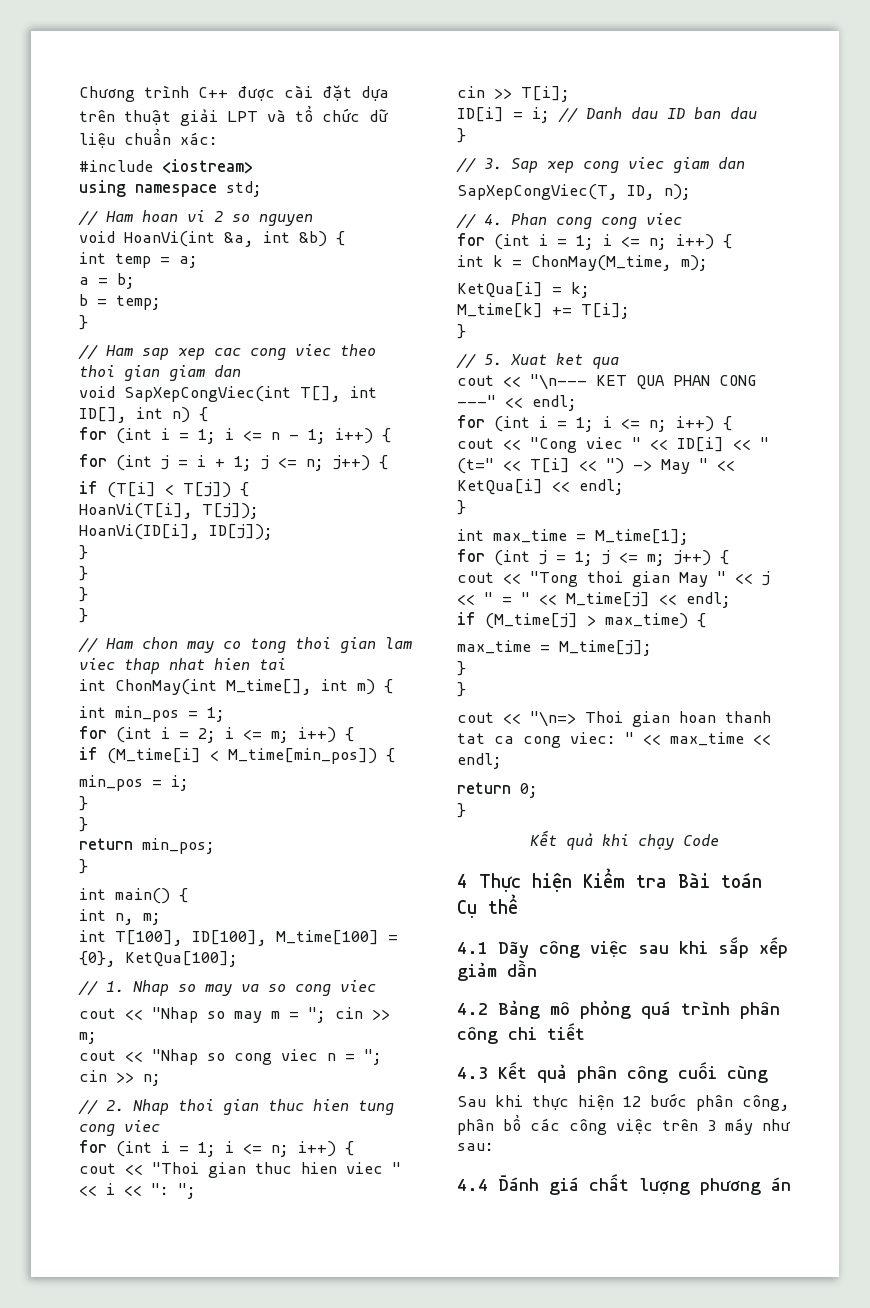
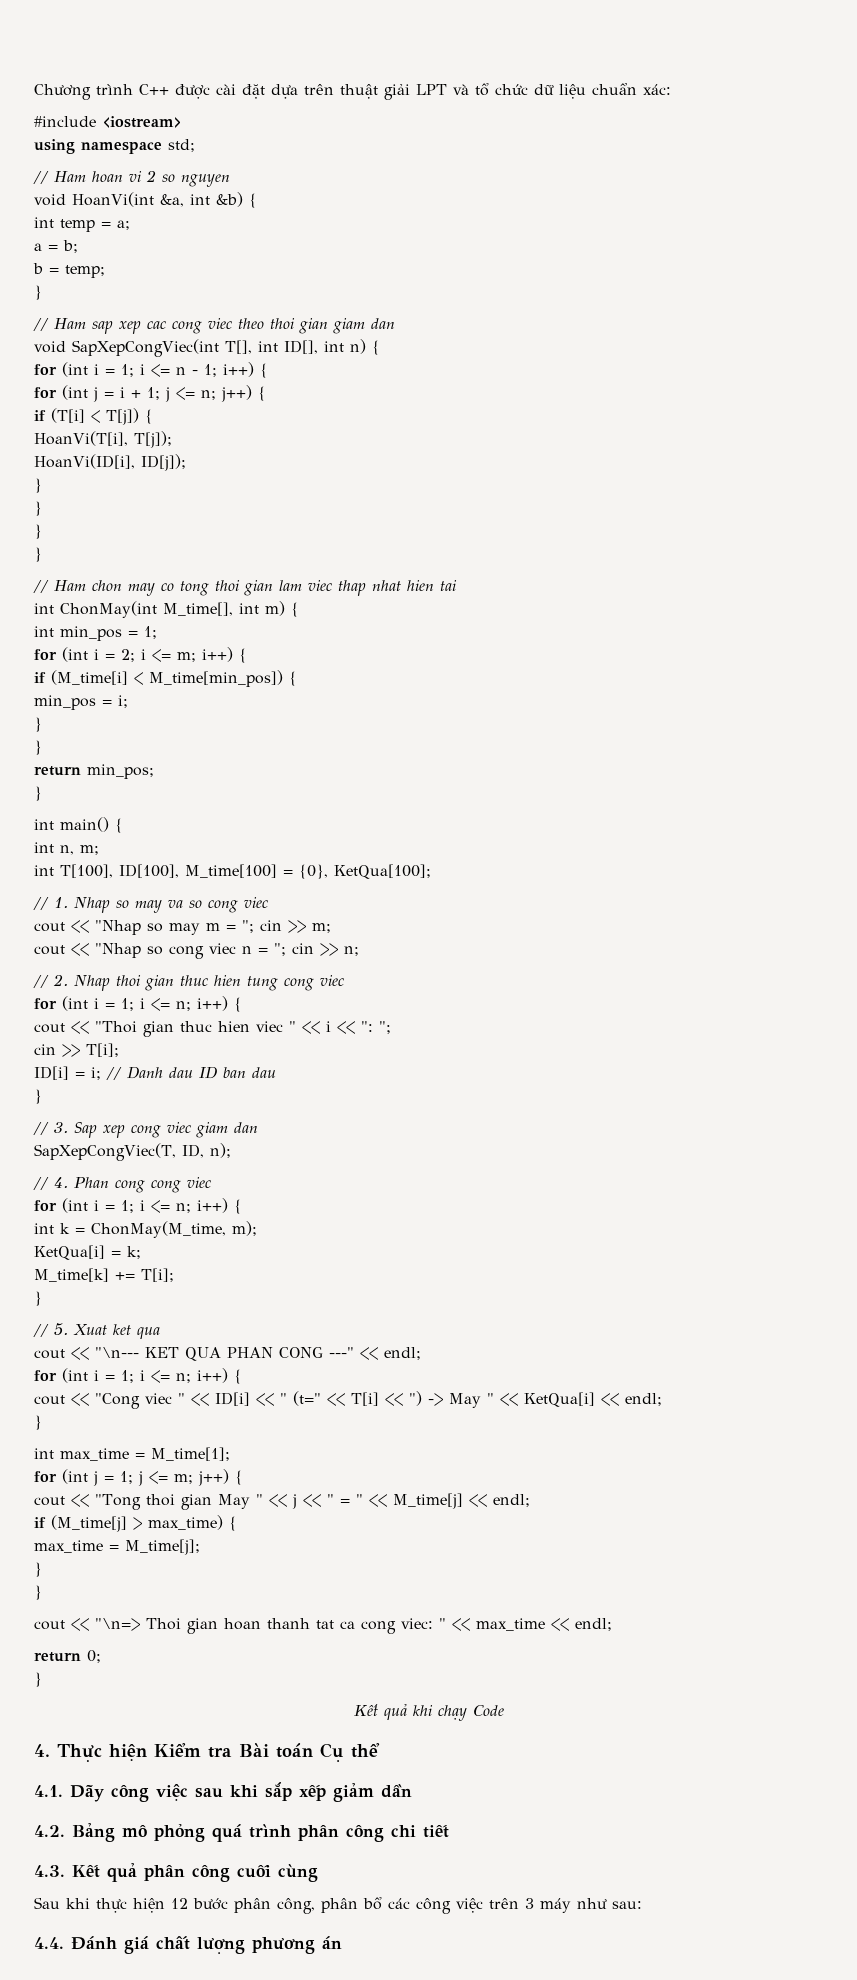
[457,874,468,888] 4 -> [34,1744,50,1757] 4.
[457,942,488,954] 4.1 -> [34,1785,63,1797] 4.1.
[457,1003,488,1015] 4.2 -> [34,1825,65,1837] 4.2.
[457,1067,488,1079] 4.3 -> [34,1865,65,1877] 4.3.
[457,1179,488,1191] 4.4 -> [34,1937,64,1949] 4.4.

